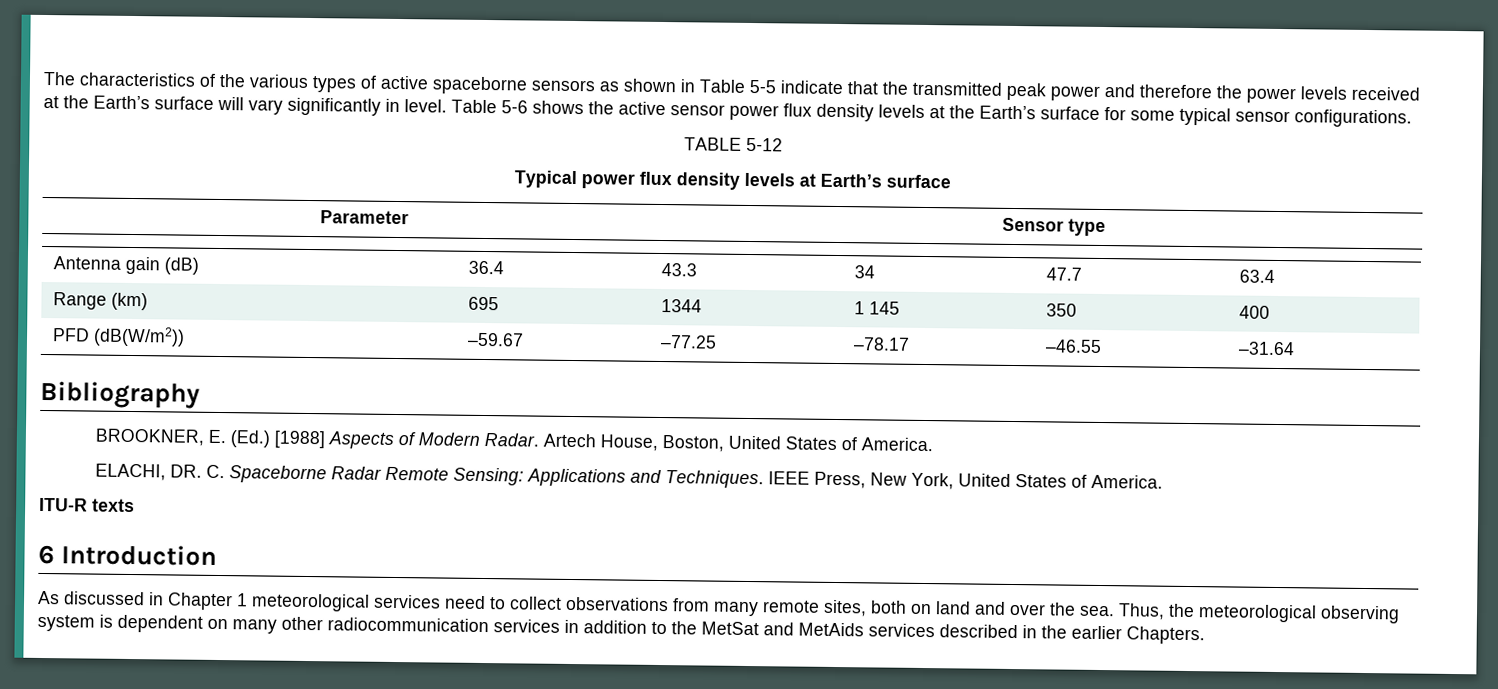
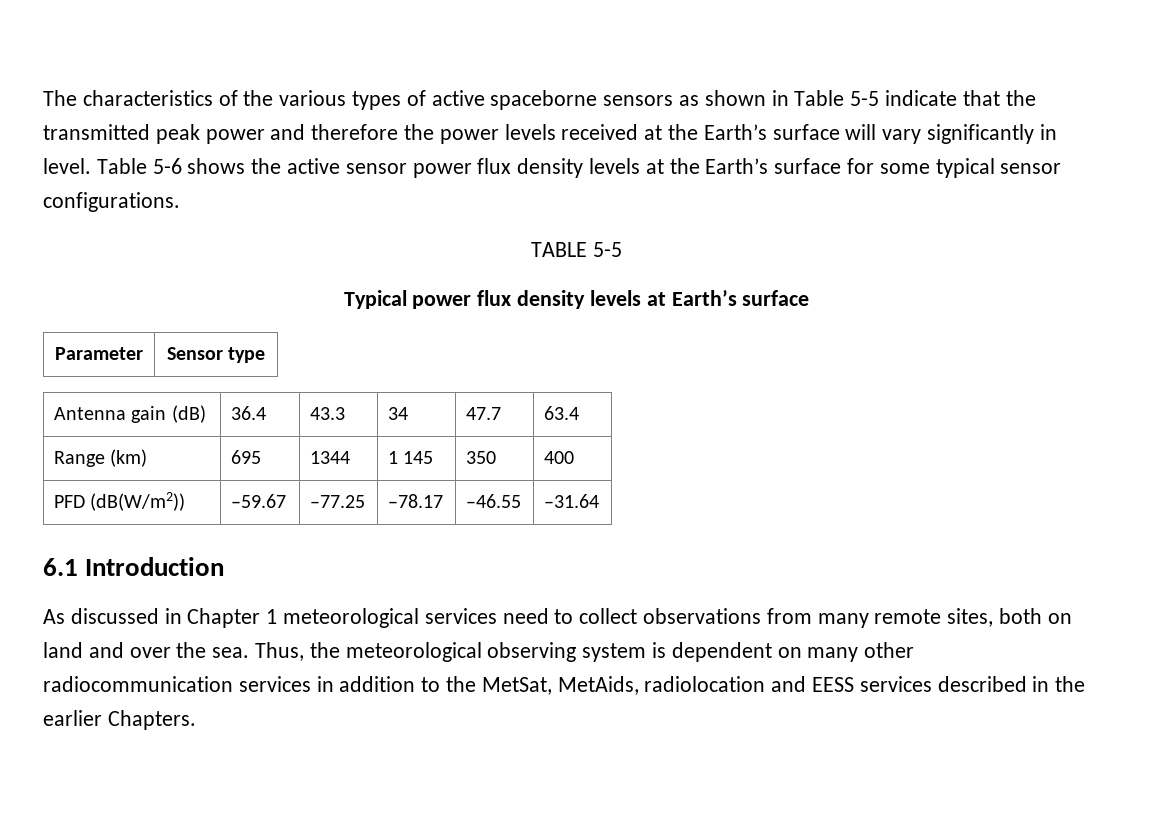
[746,137,783,152] 5-12 -> [592,242,622,257] 5-5
[40,380,200,409] [95,428,934,452] [95,463,1164,490] [39,497,135,513] [38,544,55,565] Bibliography // BROOKNER, E. (Ed.) [1988] Aspects of Modern Radar. Artech House, Boston, United States of America. // ELACHI, DR. C. Spaceborne Radar Remote Sensing: Applications and Techniques. IEEE Press, New York, United States of America. // ITU-R texts // 6 -> [43,558,78,576] 6.1
[701,621,864,637] MetSat and MetAids -> [481,676,855,695] MetSat, MetAids, radiolocation and EESS

